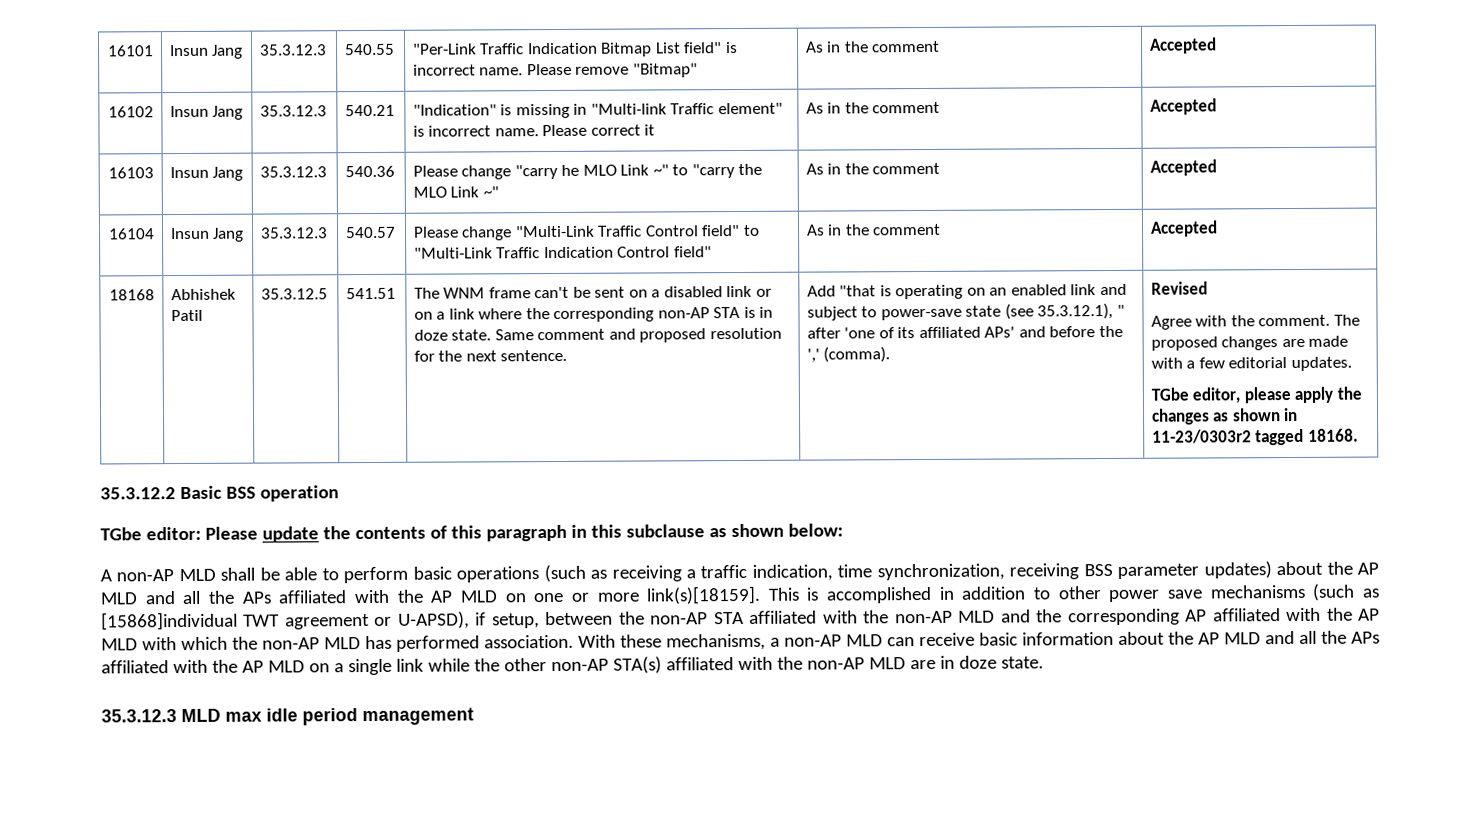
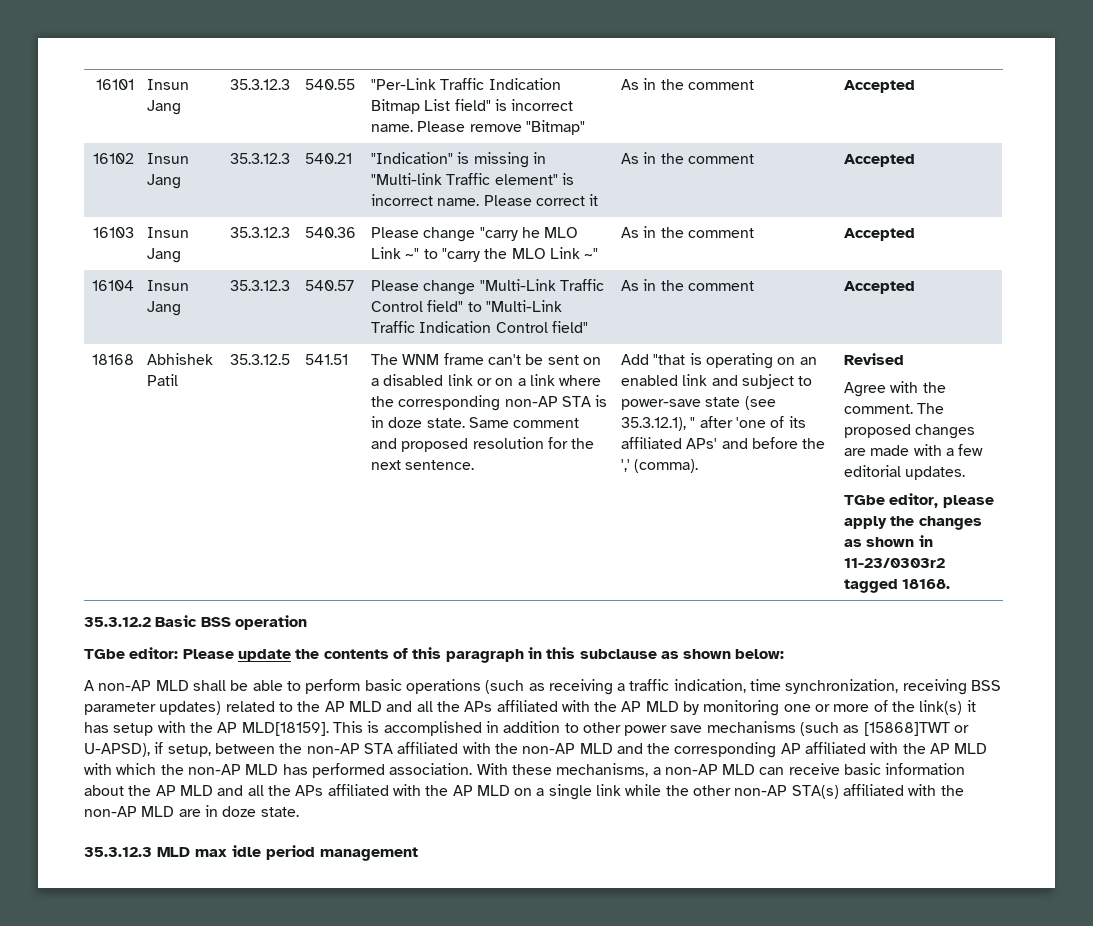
[1276,561,1324,576] about -> [225,701,293,712] related to
[504,593,527,603] on -> [683,700,780,716] by monitoring
[646,585,762,605] link(s)[18159]. -> [873,700,976,715] [84,721,329,736] of the link(s) it has setup with the AP MLD[18159].
[101,611,370,631] [15868]individual TWT agreement -> [863,722,950,736] [15868]TWT

